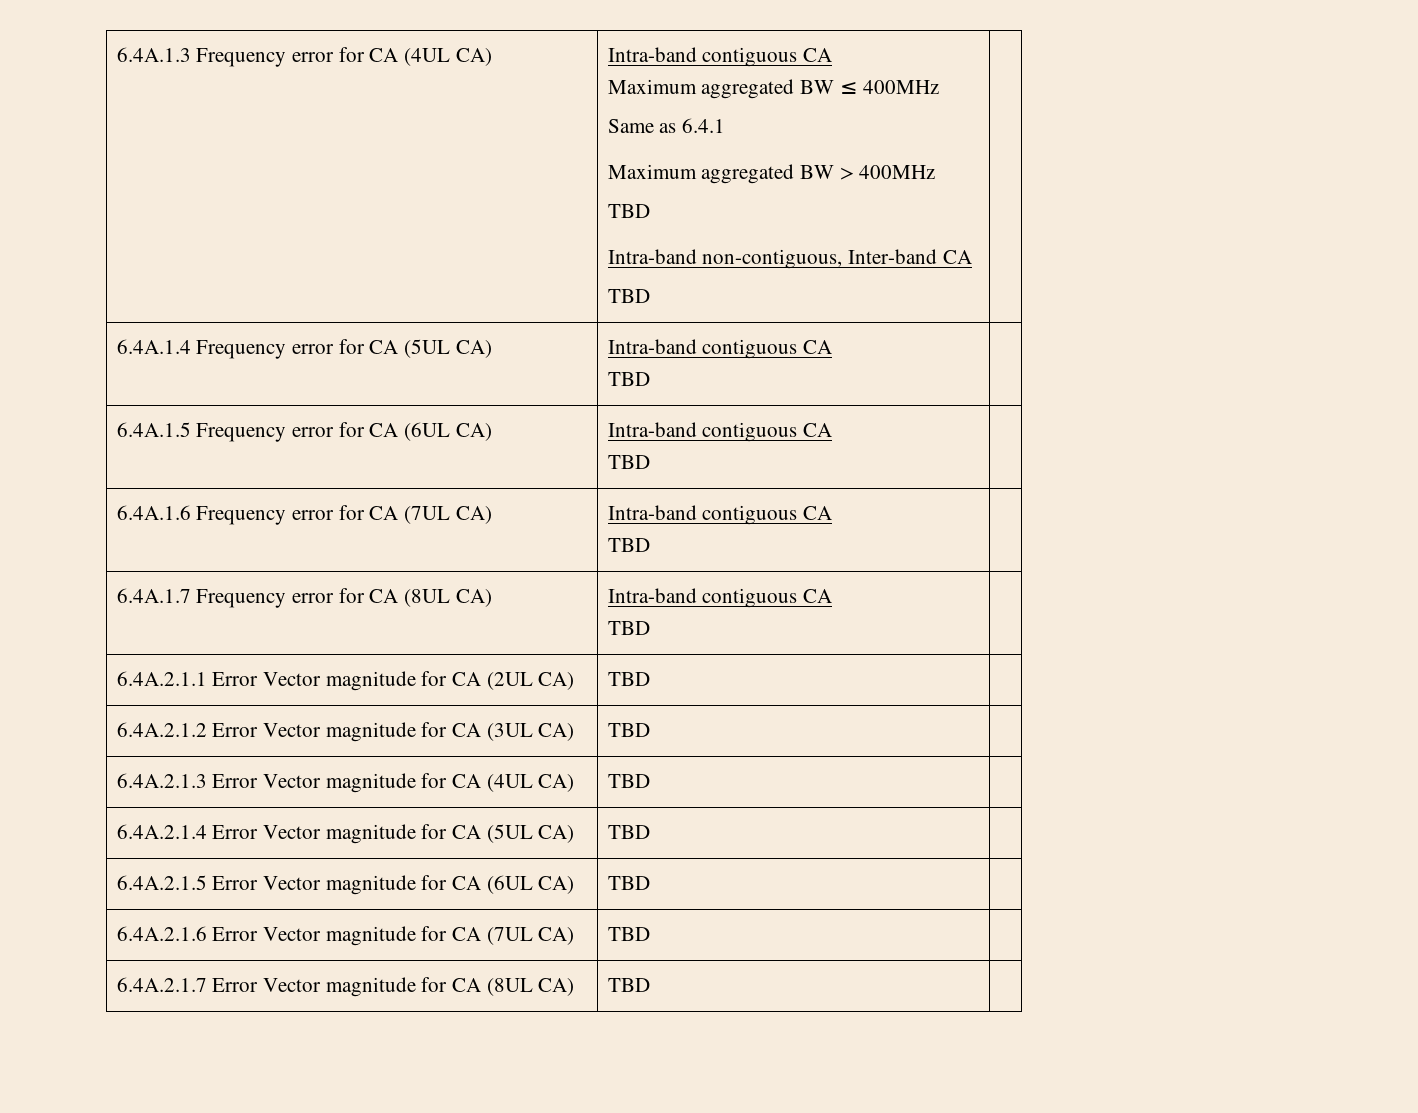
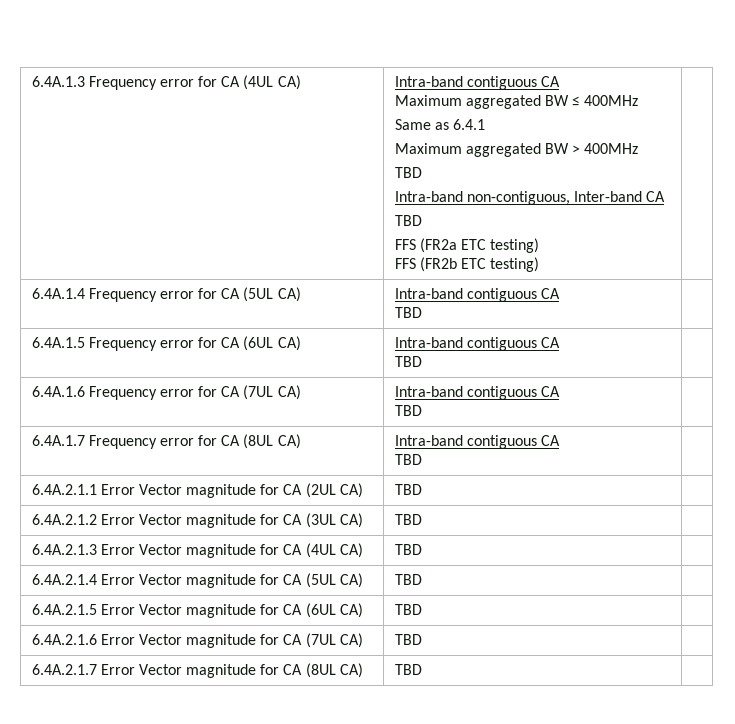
(650, 296) none -> [394,238,540,253] [394,257,540,272] // FFS (FR2a ETC testing) // FFS (FR2b ETC testing)

